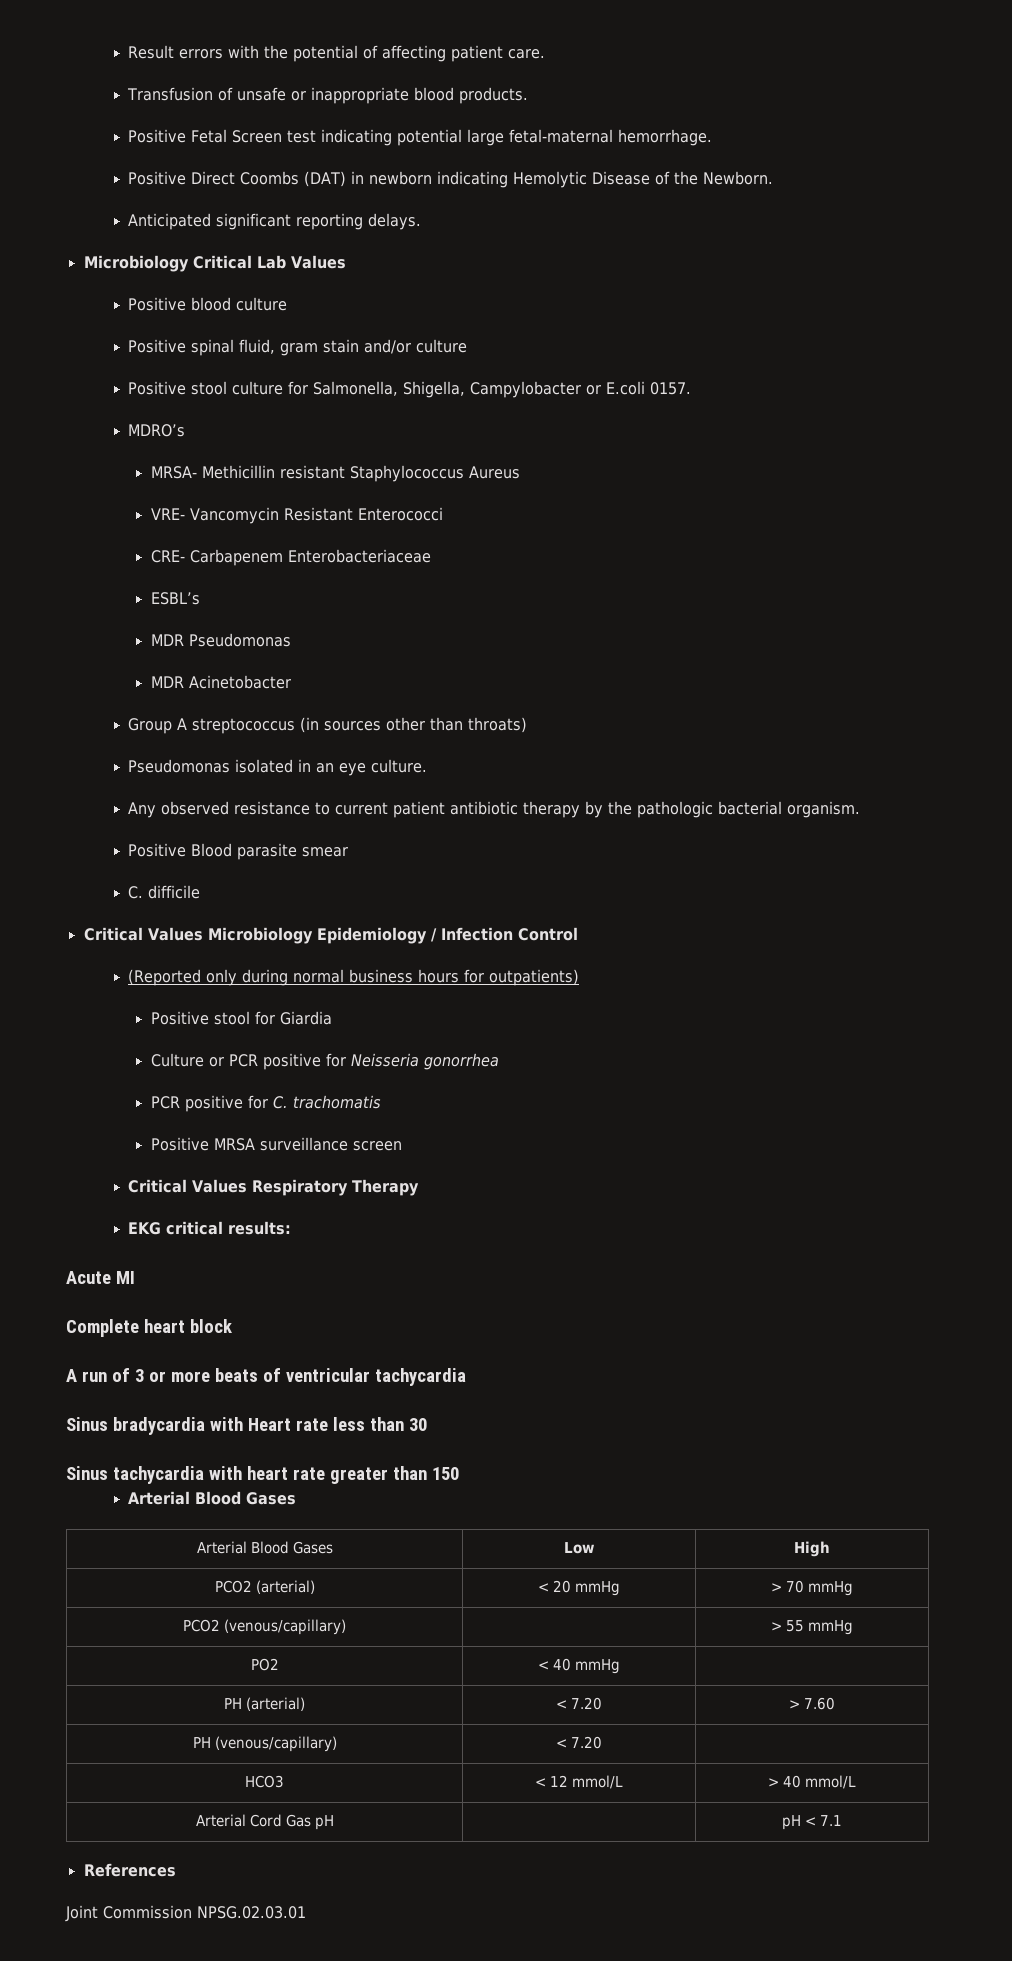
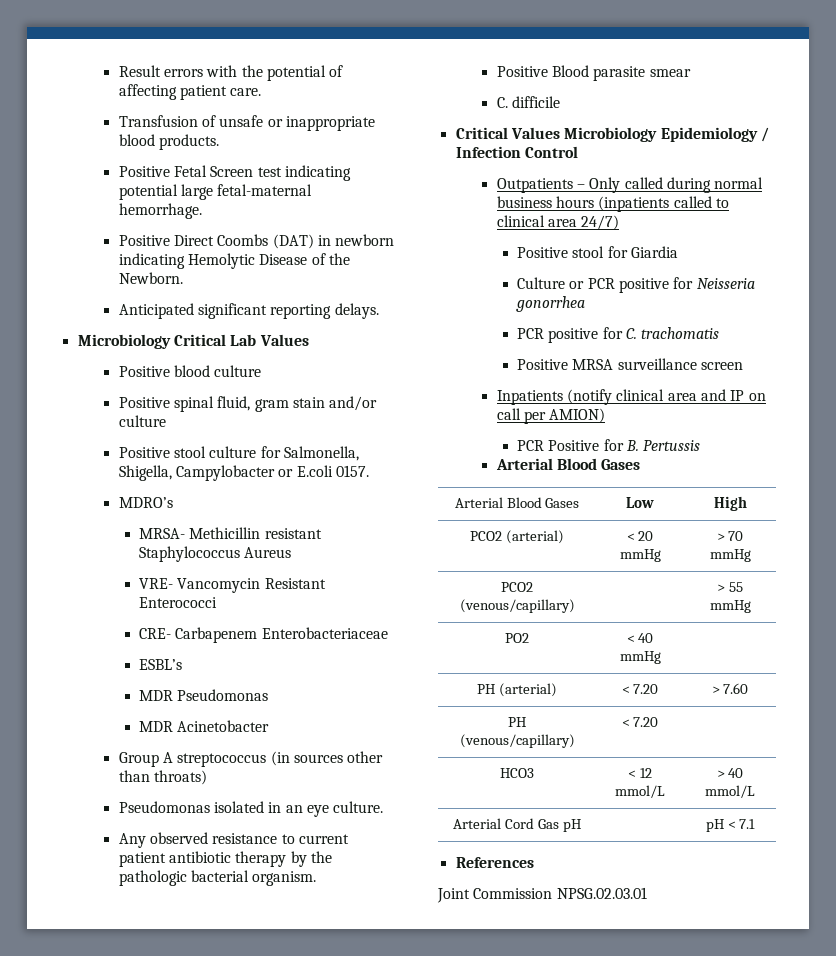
[128,969,580,986] (Reported only during normal business hours for outpatients) -> [496,177,764,193] [496,196,729,212] [496,215,620,230] Outpatients – Only called during normal business hours (inpatients called to clinical area 24/7)
[128,1179,420,1196] [128,1221,292,1235] [66,1271,135,1284] [66,1319,232,1337] [66,1368,466,1386] [66,1417,427,1435] [66,1466,459,1484] Critical Values Respiratory Therapy // EKG critical results: // Acute MI // Complete heart block // A run of 3 or more beats of ventricular tachycardia // Sinus bradycardia with Heart rate less than 30 // Sinus tachycardia with heart rate greater than 150 -> [496,389,766,405] [496,408,606,424] [517,439,701,451] Inpatients (notify clinical area and IP on call per AMION) // PCR Positive for B. Pertussis

